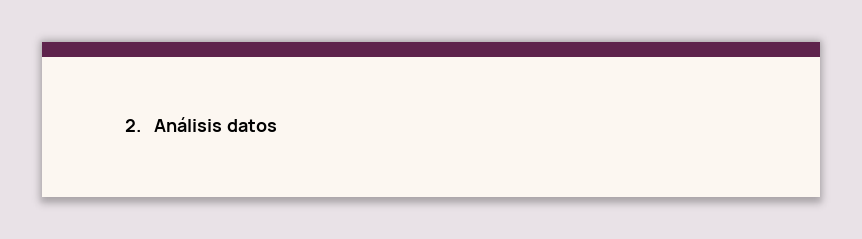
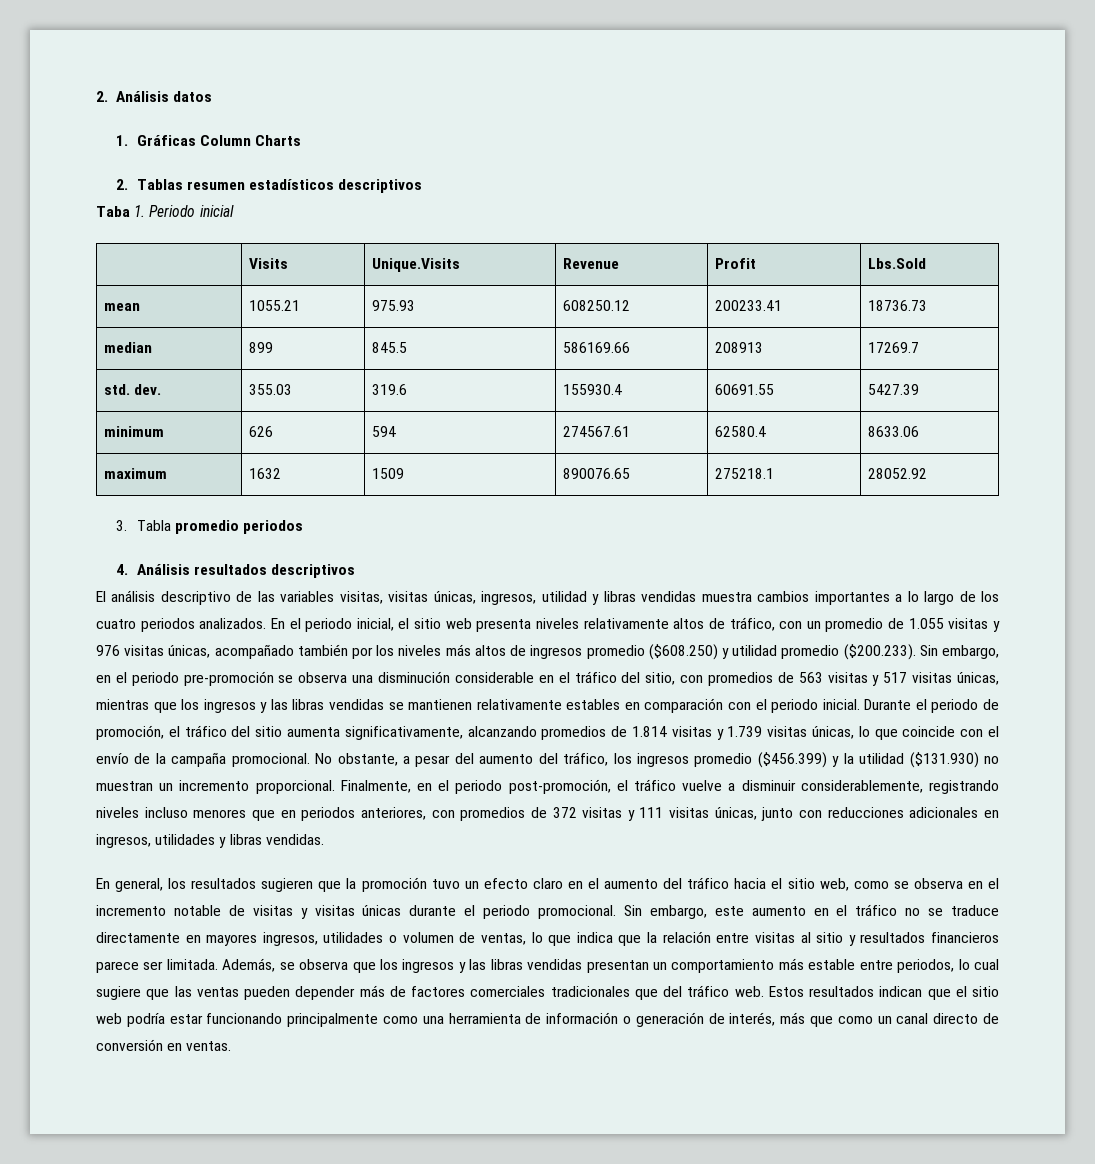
(277, 125) none -> [116,135,301,146] [116,179,423,193] [96,205,234,217] [248,258,288,269] [371,258,460,272] [562,258,619,269] [714,258,756,269] [867,258,926,269] [103,303,140,311] [248,300,300,311] [371,300,415,311] [562,300,630,311] [714,300,782,311] [867,300,927,311] [103,342,152,353] [248,342,273,353] [371,342,407,353] [562,342,630,353] [714,342,763,353] [867,342,919,353] [103,384,162,395] [248,384,292,395] [371,384,407,395] [562,384,622,395] [714,384,774,395] [867,384,919,395] [103,426,164,437] [248,426,273,437] [371,426,396,437] [562,426,630,437] [714,426,766,437] [867,426,919,437] [103,468,167,479] [248,468,281,479] [371,468,404,479] [562,468,630,479] [714,468,774,479] [867,468,927,479] [116,520,303,534] [116,564,355,578] [96,590,1000,605] [96,617,1000,632] [96,644,1000,660] [96,671,1000,686] [96,698,999,713] [96,725,999,740] [96,752,1000,768] [96,779,1000,794] [96,807,999,821] [96,834,324,848] [96,877,1000,892] [96,904,999,919] [96,931,999,946] [96,958,1000,973] [96,985,999,1000] [96,1012,999,1027] [96,1039,232,1051] // 1. Gráficas Column Charts // 2. Tablas resumen estadísticos descriptivos // Taba 1. Periodo inicial // | Visits | Unique.Visits | Revenue | Profit | Lbs.Sold // mean | 1055.21 | 975.93 | 608250.12 | 200233.41 | 18736.73 // median | 899 | 845.5 | 586169.66 | 208913 | 17269.7 // std. dev. | 355.03 | 319.6 | 155930.4 | 60691.55 | 5427.39 // minimum | 626 | 594 | 274567.61 | 62580.4 | 8633.06 // maximum | 1632 | 1509 | 890076.65 | 275218.1 | 28052.92 // 3. Tabla promedio periodos // 4. Análisis resultados descriptivos // El análisis descriptivo de las variables visitas, visitas únicas, ingresos, utilidad y libras vendidas muestra cambios importantes a lo largo de los cuatro periodos analizados. En el periodo inicial, el sitio web presenta niveles relativamente altos de tráfico, con un promedio de 1.055 visitas y 976 visitas únicas, acompañado también por los niveles más altos de ingresos promedio ($608.250) y utilidad promedio ($200.233). Sin embargo, en el periodo pre-promoción se observa una disminución considerable en el tráfico del sitio, con promedios de 563 visitas y 517 visitas únicas, mientras que los ingresos y las libras vendidas se mantienen relativamente estables en comparación con el periodo inicial. Durante el periodo de promoción, el tráfico del sitio aumenta significativamente, alcanzando promedios de 1.814 visitas y 1.739 visitas únicas, lo que coincide con el envío de la campaña promocional. No obstante, a pesar del aumento del tráfico, los ingresos promedio ($456.399) y la utilidad ($131.930) no muestran un incremento proporcional. Finalmente, en el periodo post-promoción, el tráfico vuelve a disminuir considerablemente, registrando niveles incluso menores que en periodos anteriores, con promedios de 372 visitas y 111 visitas únicas, junto con reducciones adicionales en ingresos, utilidades y libras vendidas. // En general, los resultados sugieren que la promoción tuvo un efecto claro en el aumento del tráfico hacia el sitio web, como se observa en el incremento notable de visitas y visitas únicas durante el periodo promocional. Sin embargo, este aumento en el tráfico no se traduce directamente en mayores ingresos, utilidades o volumen de ventas, lo que indica que la relación entre visitas al sitio y resultados financieros parece ser limitada. Además, se observa que los ingresos y las libras vendidas presentan un comportamiento más estable entre periodos, lo cual sugiere que las ventas pueden depender más de factores comerciales tradicionales que del tráfico web. Estos resultados indican que el sitio web podría estar funcionando principalmente como una herramienta de información o generación de interés, más que como un canal directo de conversión en ventas.

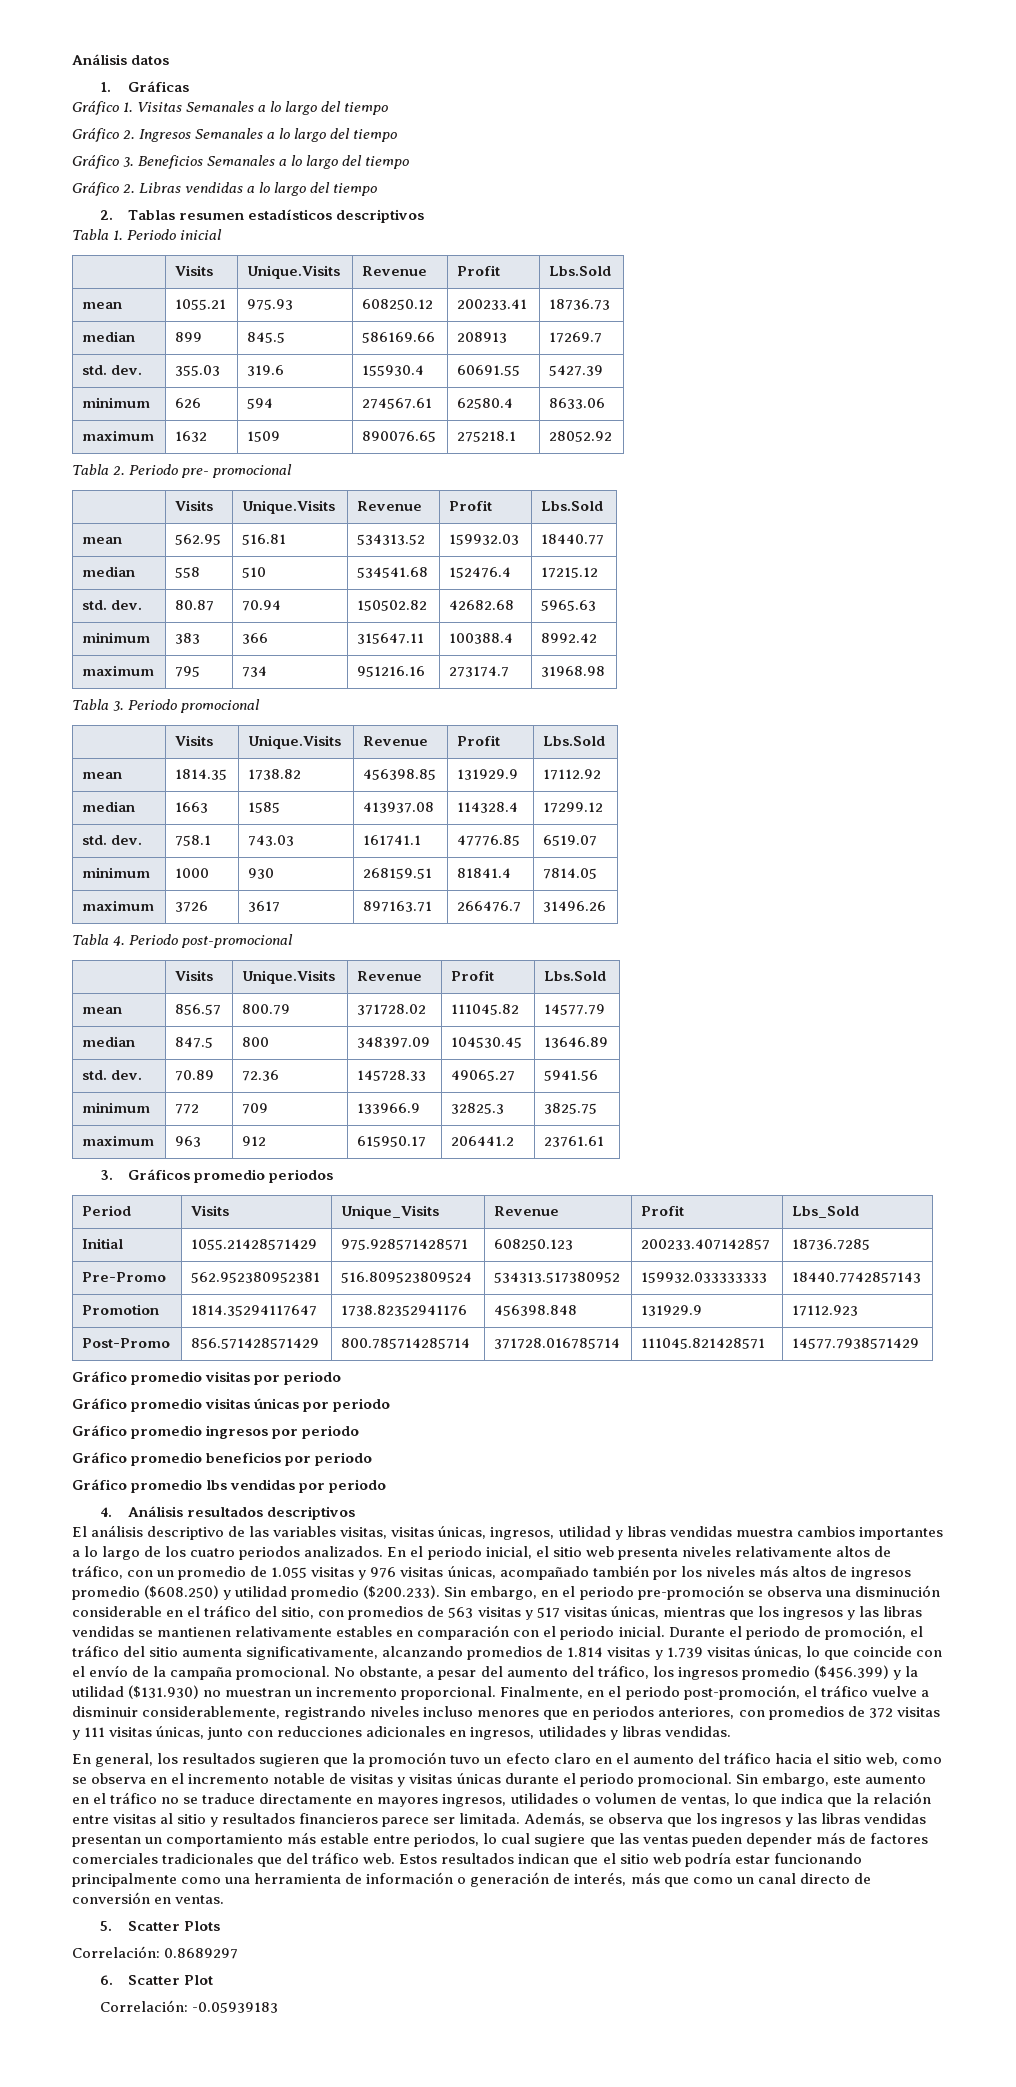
[96,91,108,102] 2. -> (72, 59) none
[199,135,301,146] Column Charts -> [72,101,389,115] [72,128,398,142] [72,155,410,169] [72,182,378,196] // Gráfico 1. Visitas Semanales a lo largo del tiempo // Gráfico 2. Ingresos Semanales a lo largo del tiempo // Gráfico 3. Beneficios Semanales a lo largo del tiempo // Gráfico 2. Libras vendidas a lo largo del tiempo
[96,206,130,217] Taba -> [72,229,109,240] Tabla
[116,520,171,531] // 3. Tabla -> [72,464,293,478] [175,500,214,511] [242,500,336,514] [357,501,423,511] [449,500,493,511] [541,501,604,511] [82,537,123,544] [175,534,222,545] [242,534,287,545] [357,534,426,545] [449,534,520,545] [541,534,605,545] [82,566,136,577] [175,567,201,578] [242,567,267,578] [357,567,429,578] [449,567,512,578] [541,567,599,578] [82,600,143,610] [175,600,215,611] [242,600,282,611] [357,600,428,611] [449,600,515,610] [541,600,597,611] [82,632,151,643] [175,633,201,644] [242,633,269,644] [357,633,425,644] [449,633,514,644] [541,633,598,643] [82,665,155,676] [175,666,201,677] [242,666,268,677] [357,666,426,677] [449,666,510,677] [541,666,606,677] [72,699,261,713] [175,735,214,746] [248,735,342,749] [363,736,429,746] [457,735,501,746] [543,736,606,746] [82,772,123,779] [175,769,228,780] [248,769,302,780] [363,769,437,780] [457,769,519,780] [543,769,602,780] [82,801,136,812] [175,802,209,813] [248,802,281,813] [363,802,435,813] [457,802,519,813] [543,802,604,813] [82,835,143,845] [175,835,212,846] [248,835,295,846] [363,835,422,846] [457,835,521,846] [543,835,598,846] [82,867,151,878] [175,868,210,878] [248,868,275,879] [363,868,433,879] [457,868,512,878] [543,868,598,879] [82,900,155,911] [175,901,209,912] [248,901,281,912] [363,901,433,912] [457,901,522,912] [543,901,607,912] [72,934,294,948] [175,970,214,981] [242,970,336,984] [357,971,423,981] [451,970,495,981] [544,971,607,981] [82,1007,123,1014] [175,1004,222,1015] [242,1004,291,1015] [357,1004,427,1015] [451,1004,520,1015] [544,1004,606,1015] [82,1036,136,1047] [175,1037,214,1048] [242,1037,270,1047] [357,1037,431,1048] [451,1037,523,1048] [544,1037,609,1048] [82,1070,143,1080] [175,1070,215,1081] [242,1070,280,1081] [357,1070,427,1081] [451,1070,516,1081] [544,1070,599,1081] [82,1102,151,1113] [175,1104,200,1114] [242,1103,269,1114] [357,1103,421,1114] [451,1103,505,1114] [544,1103,598,1114] [82,1135,155,1146] [175,1136,202,1147] [242,1136,267,1146] [357,1136,427,1147] [451,1136,515,1146] [544,1136,605,1147] [99,1169,190,1180] // Tabla 2. Periodo pre- promocional // | Visits | Unique.Visits | Revenue | Profit | Lbs.Sold // mean | 562.95 | 516.81 | 534313.52 | 159932.03 | 18440.77 // median | 558 | 510 | 534541.68 | 152476.4 | 17215.12 // std. dev. | 80.87 | 70.94 | 150502.82 | 42682.68 | 5965.63 // minimum | 383 | 366 | 315647.11 | 100388.4 | 8992.42 // maximum | 795 | 734 | 951216.16 | 273174.7 | 31968.98 // Tabla 3. Periodo promocional // | Visits | Unique.Visits | Revenue | Profit | Lbs.Sold // mean | 1814.35 | 1738.82 | 456398.85 | 131929.9 | 17112.92 // median | 1663 | 1585 | 413937.08 | 114328.4 | 17299.12 // std. dev. | 758.1 | 743.03 | 161741.1 | 47776.85 | 6519.07 // minimum | 1000 | 930 | 268159.51 | 81841.4 | 7814.05 // maximum | 3726 | 3617 | 897163.71 | 266476.7 | 31496.26 // Tabla 4. Periodo post-promocional // | Visits | Unique.Visits | Revenue | Profit | Lbs.Sold // mean | 856.57 | 800.79 | 371728.02 | 111045.82 | 14577.79 // median | 847.5 | 800 | 348397.09 | 104530.45 | 13646.89 // std. dev. | 70.89 | 72.36 | 145728.33 | 49065.27 | 5941.56 // minimum | 772 | 709 | 133966.9 | 32825.3 | 3825.75 // maximum | 963 | 912 | 615950.17 | 206441.2 | 23761.61 // 3. Gráficos
(303, 527) none -> [82,1205,132,1216] [191,1205,230,1216] [341,1205,440,1219] [494,1206,560,1216] [641,1205,685,1216] [792,1206,860,1218] [82,1238,124,1249] [191,1239,318,1250] [341,1239,469,1250] [494,1239,574,1250] [641,1239,771,1250] [792,1239,871,1250] [82,1272,167,1282] [191,1272,321,1283] [341,1272,473,1283] [494,1272,621,1283] [641,1272,768,1283] [792,1272,922,1283] [82,1304,160,1315] [191,1305,318,1316] [341,1305,468,1316] [494,1305,578,1316] [641,1305,703,1316] [792,1305,859,1316] [82,1338,171,1348] [191,1338,320,1349] [341,1338,471,1349] [494,1338,621,1349] [641,1338,766,1349] [792,1338,920,1349] [72,1371,342,1385] [72,1398,391,1412] [72,1425,360,1439] [72,1452,373,1466] [72,1479,387,1493] // Period | Visits | Unique_Visits | Revenue | Profit | Lbs_Sold // Initial | 1055.21428571429 | 975.928571428571 | 608250.123 | 200233.407142857 | 18736.7285 // Pre-Promo | 562.952380952381 | 516.809523809524 | 534313.517380952 | 159932.033333333 | 18440.7742857143 // Promotion | 1814.35294117647 | 1738.82352941176 | 456398.848 | 131929.9 | 17112.923 // Post-Promo | 856.571428571429 | 800.785714285714 | 371728.016785714 | 111045.821428571 | 14577.7938571429 // Gráfico promedio visitas por periodo // Gráfico promedio visitas únicas por periodo // Gráfico promedio ingresos por periodo // Gráfico promedio beneficios por periodo // Gráfico promedio lbs vendidas por periodo
(232, 1046) none -> [99,1921,220,1931] [72,1946,239,1959] [99,1975,213,1985] [99,2000,278,2013] // 5. Scatter Plots // Correlación: 0.8689297 // 6. Scatter Plot // Correlación: -0.05939183

